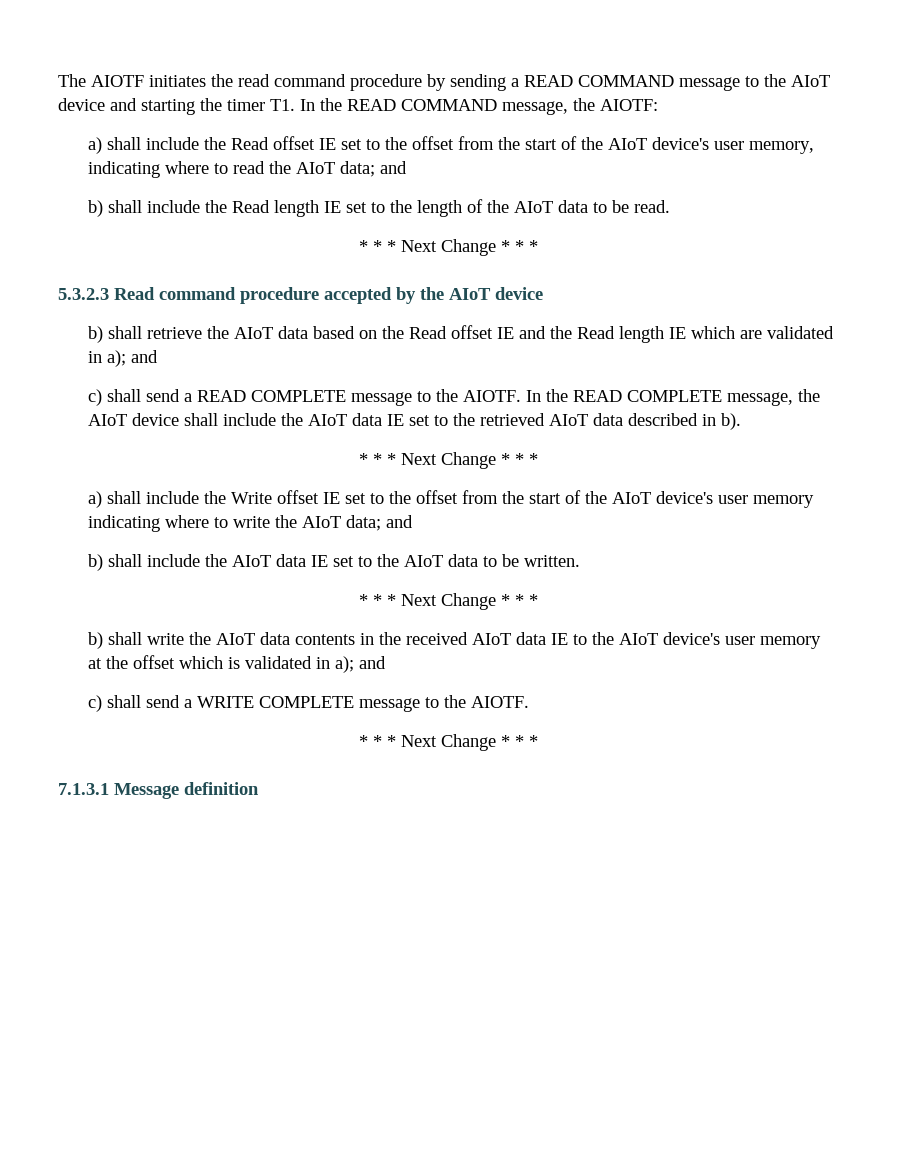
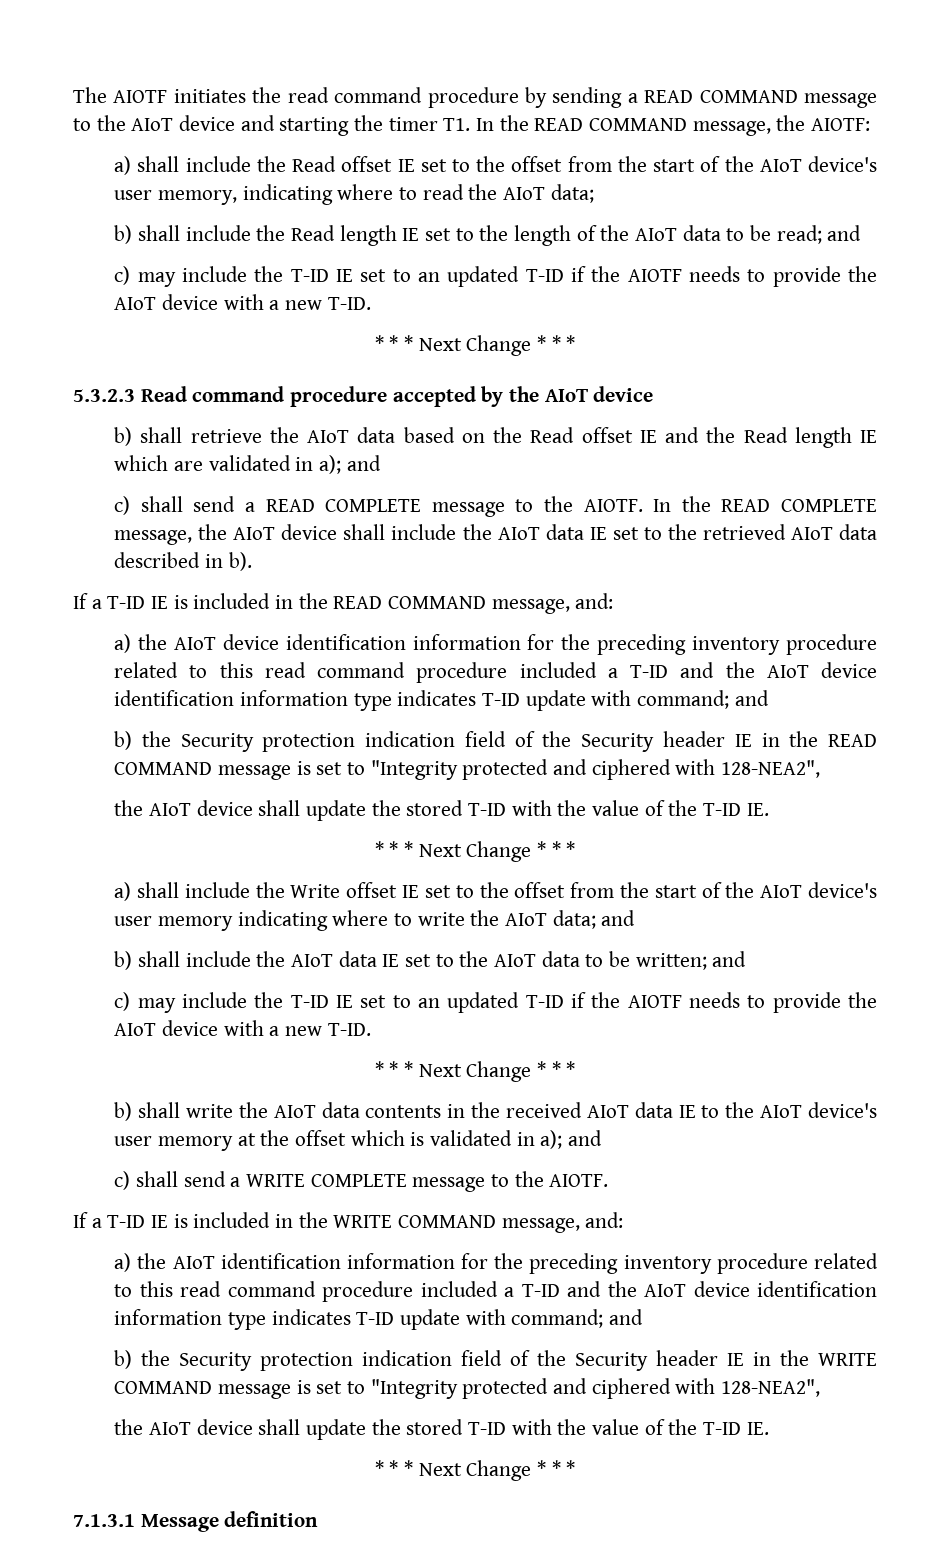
[380,161,408,174] and -> (594, 193) none
[634,200,671,213] read. -> [776,225,862,244] [114,266,878,287] [114,294,371,310] read; and // c) may include the T-ID IE set to an updated T-ID if the AIOTF needs to provide the AIoT device with a new T-ID.
(742, 421) none -> [73,593,614,614] [114,634,877,655] [114,662,877,683] [114,690,769,711] [114,731,877,752] [114,759,820,780] [114,800,769,821] // If a T-ID IE is included in the READ COMMAND message, and: // a) the AIoT device identification information for the preceding inventory procedure related to this read command procedure included a T-ID and the AIoT device identification information type indicates T-ID update with command; and // b) the Security protection indication field of the Security header IE in the READ COMMAND message is set to "Integrity protected and ciphered with 128-NEA2", // the AIoT device shall update the stored T-ID with the value of the T-ID IE.
[524,555,581,567] written. -> [635,951,747,970] [114,992,878,1013] [114,1020,371,1036] written; and // c) may include the T-ID IE set to an updated T-ID if the AIOTF needs to provide the AIoT device with a new T-ID.
(530, 702) none -> [73,1212,624,1233] [114,1253,878,1274] [114,1281,877,1302] [114,1309,643,1330] [114,1350,877,1371] [114,1378,820,1399] [114,1419,769,1440] // If a T-ID IE is included in the WRITE COMMAND message, and: // a) the AIoT identification information for the preceding inventory procedure related to this read command procedure included a T-ID and the AIoT device identification information type indicates T-ID update with command; and // b) the Security protection indication field of the Security header IE in the WRITE COMMAND message is set to "Integrity protected and ciphered with 128-NEA2", // the AIoT device shall update the stored T-ID with the value of the T-ID IE.

